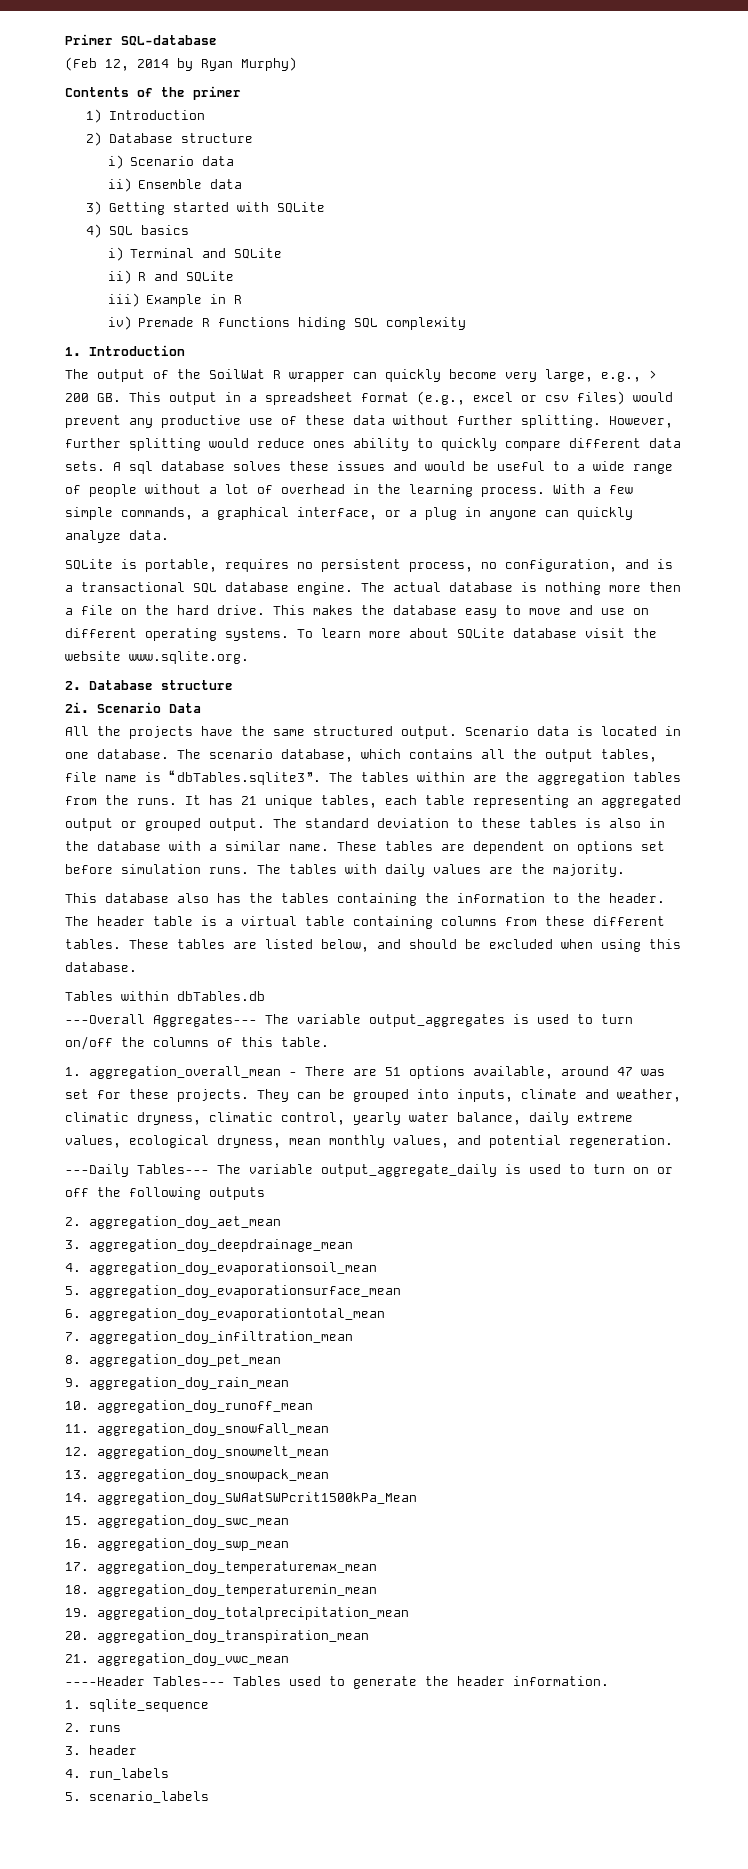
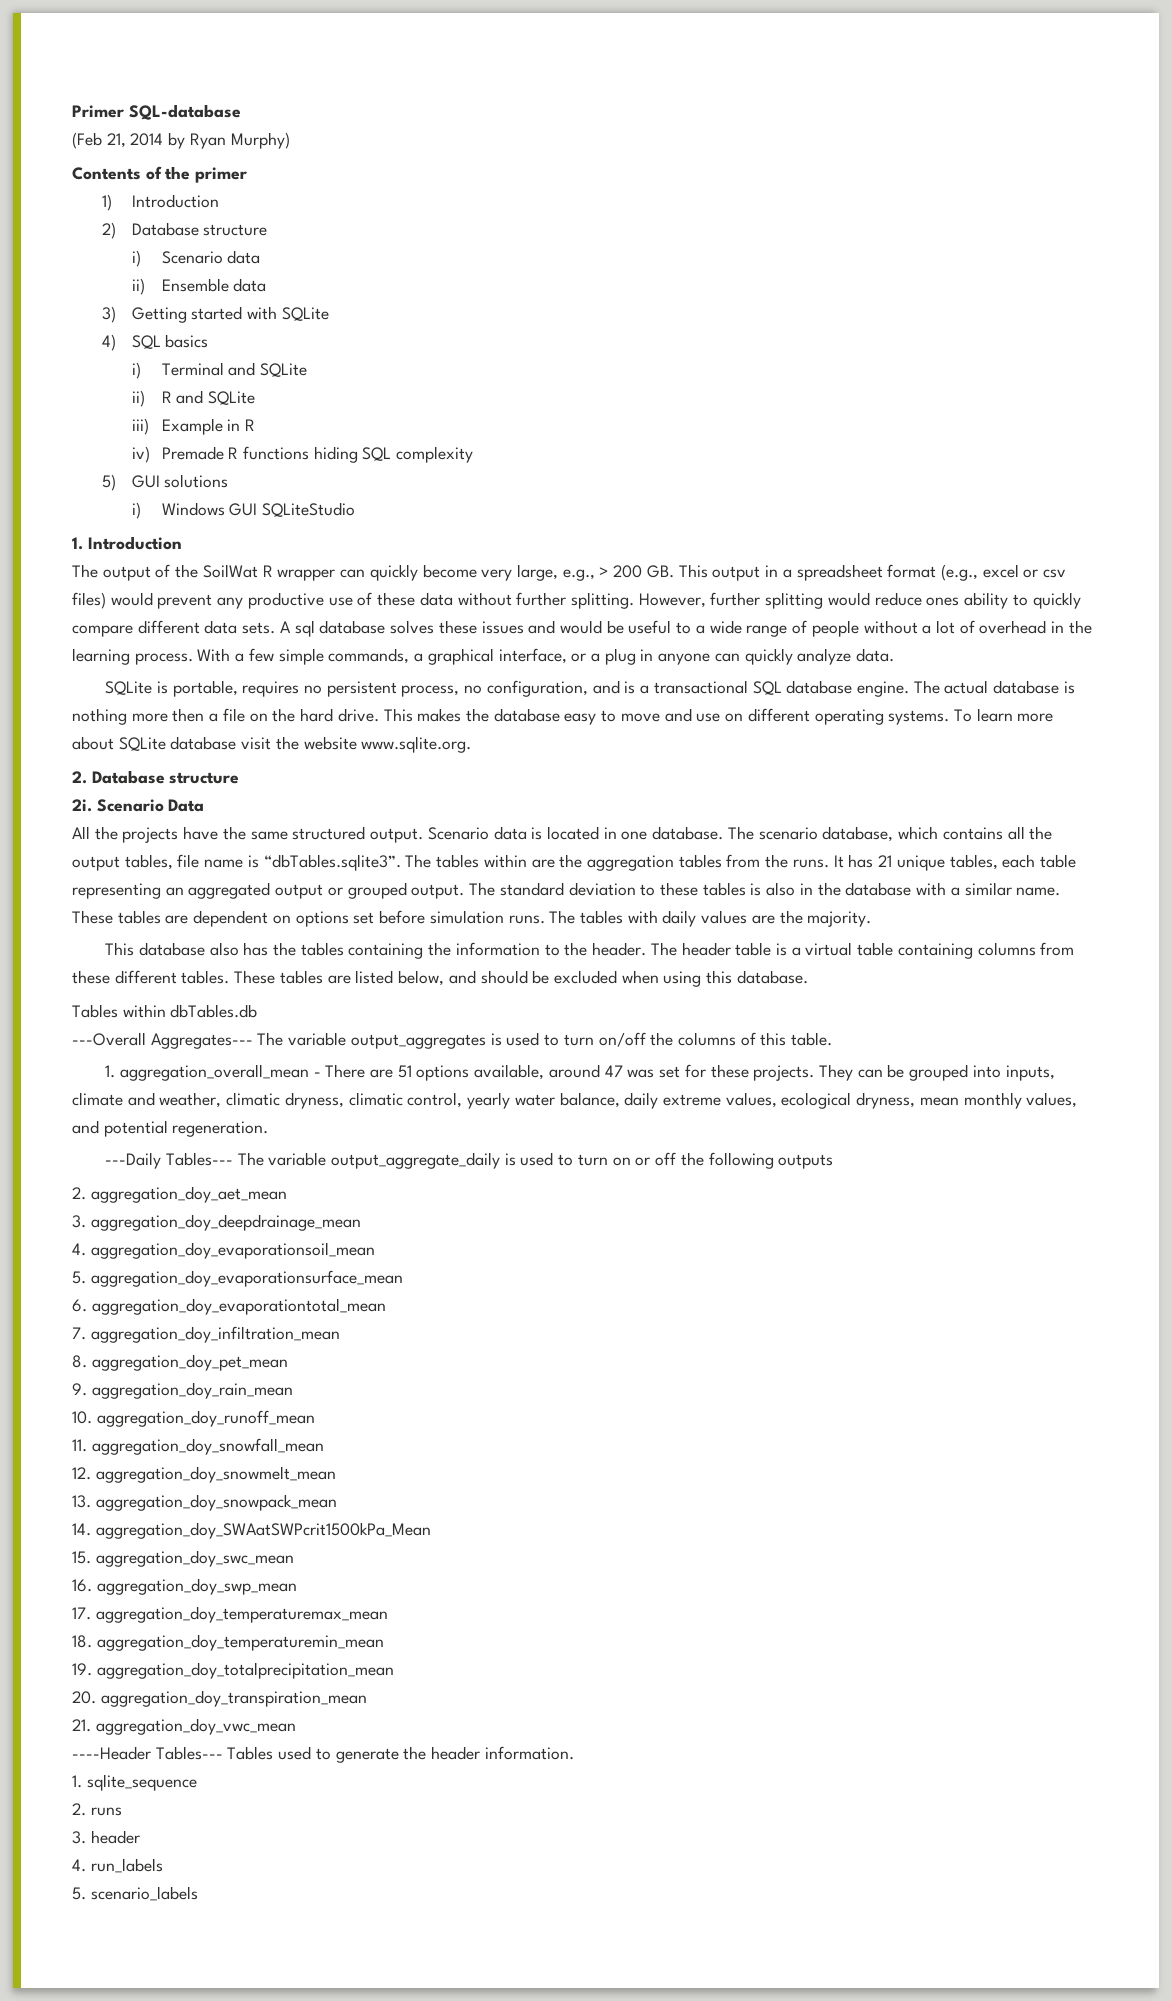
[105,59,129,71] 12, -> [106,133,126,148] 21,
(467, 323) none -> [101,474,229,491] [131,502,356,519] // 5) GUI solutions // i) Windows GUI SQLiteStudio

